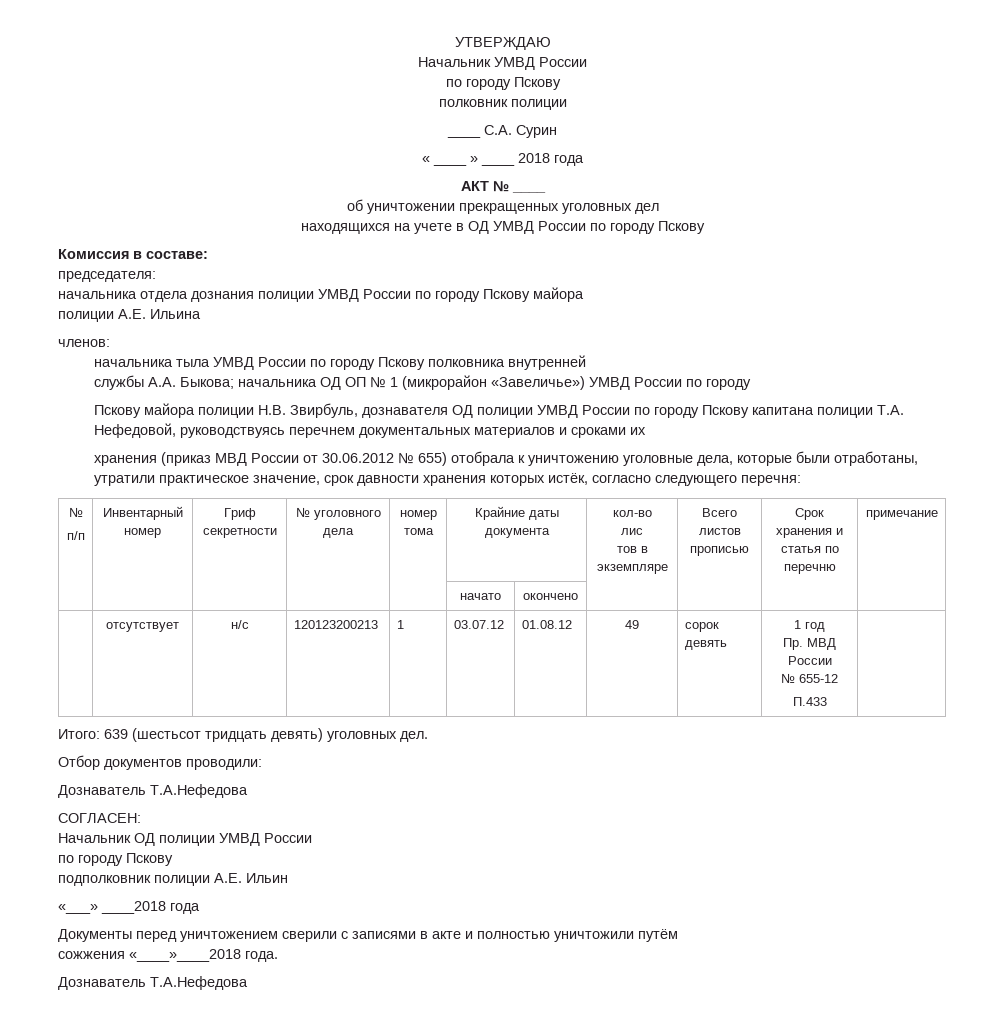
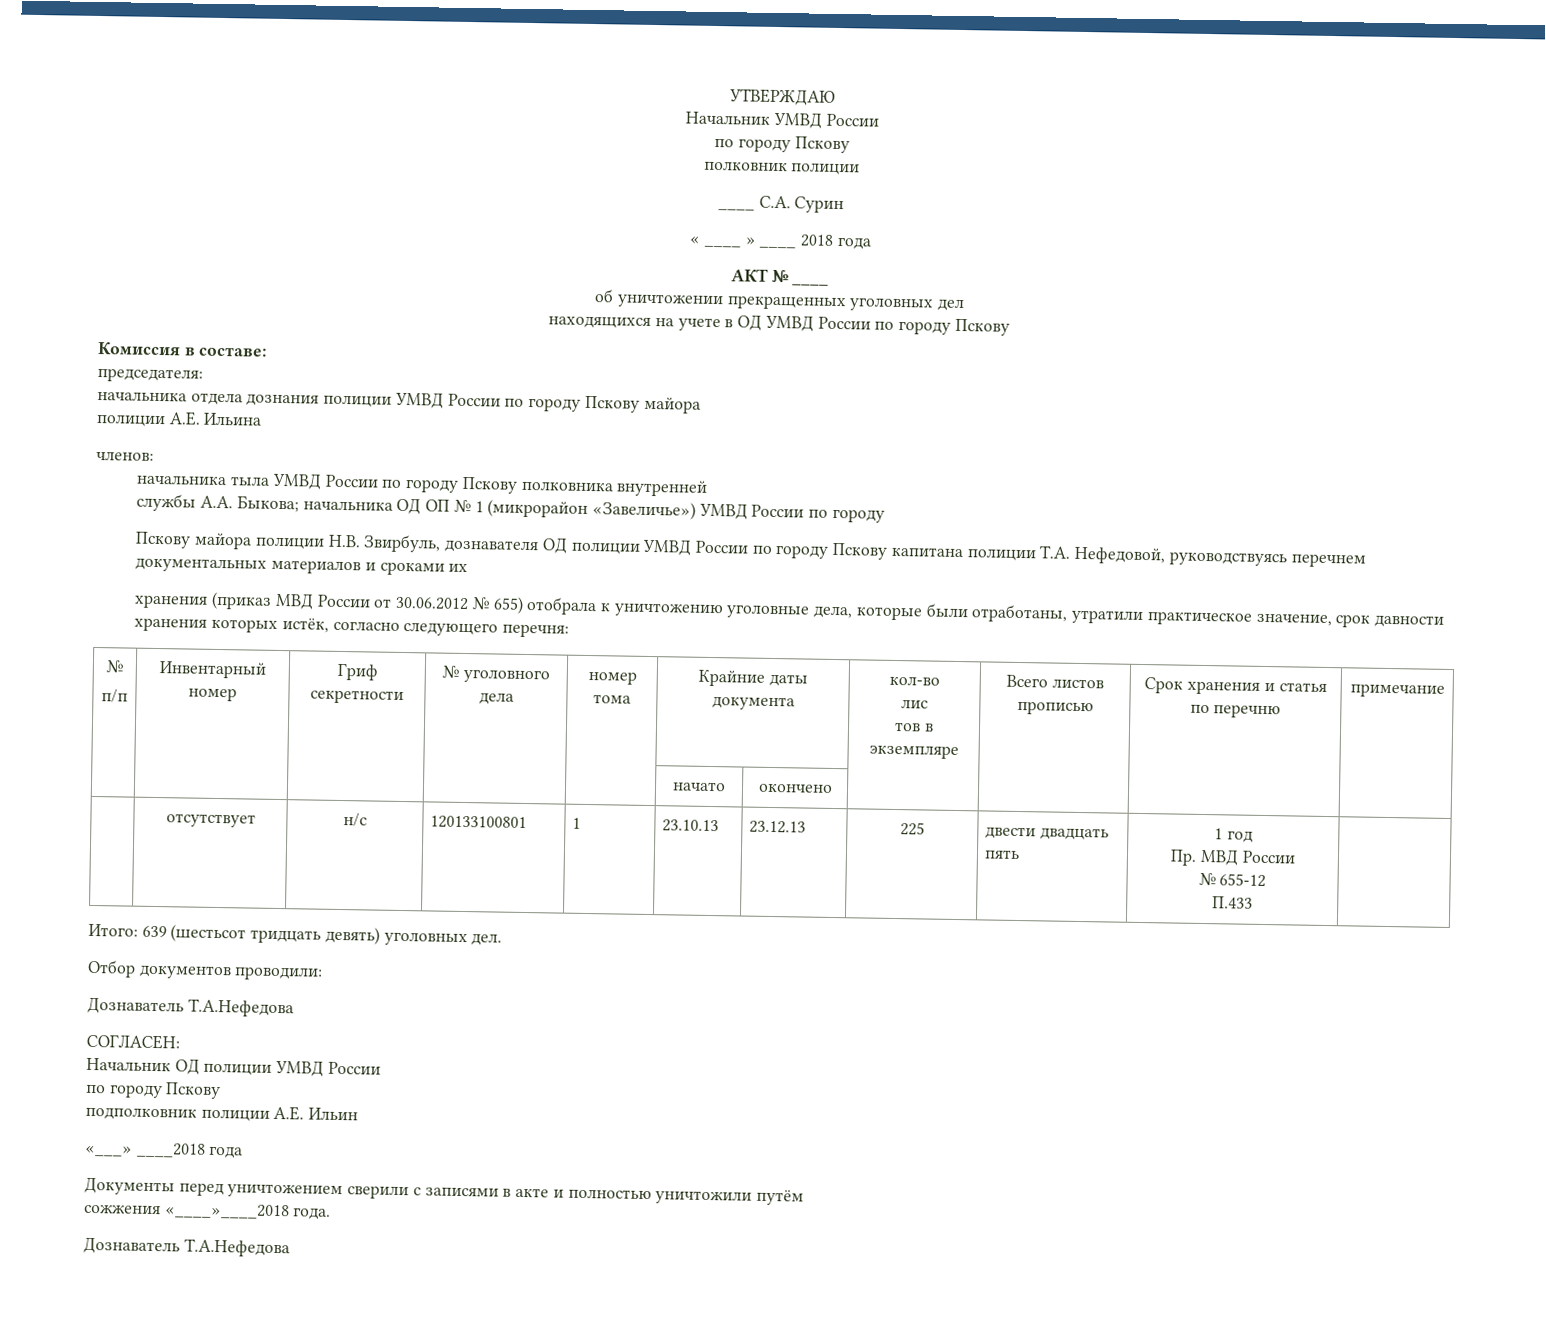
[293,620,378,629] [396,620,404,629] [453,620,504,629] [521,620,572,629] [625,620,639,629] [684,622,719,632] [684,640,727,650] 120123200213 | 1 | 03.07.12 | 01.08.12 | 49 | сорок девять -> [430,815,528,830] [572,817,582,829] [662,819,720,833] [749,820,807,834] [900,822,925,836] [985,826,1110,841] [984,849,1021,860] 120133100801 | 1 | 23.10.13 | 23.12.13 | 225 | двести двадцать пять

